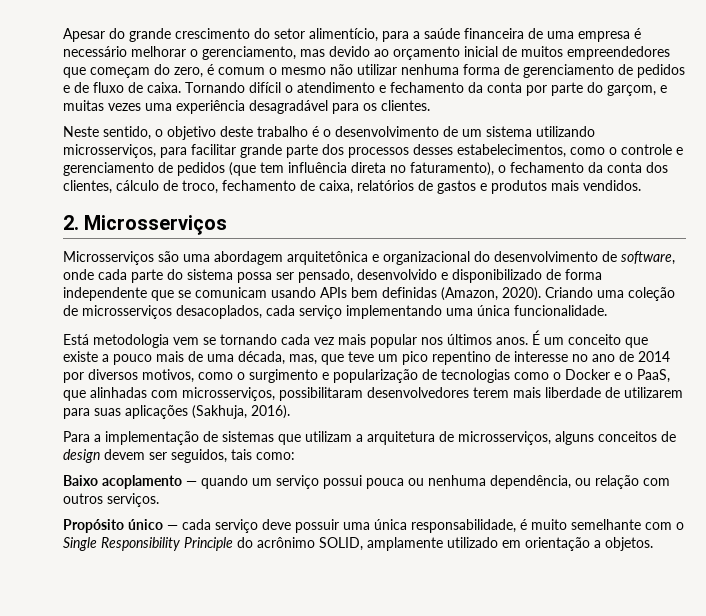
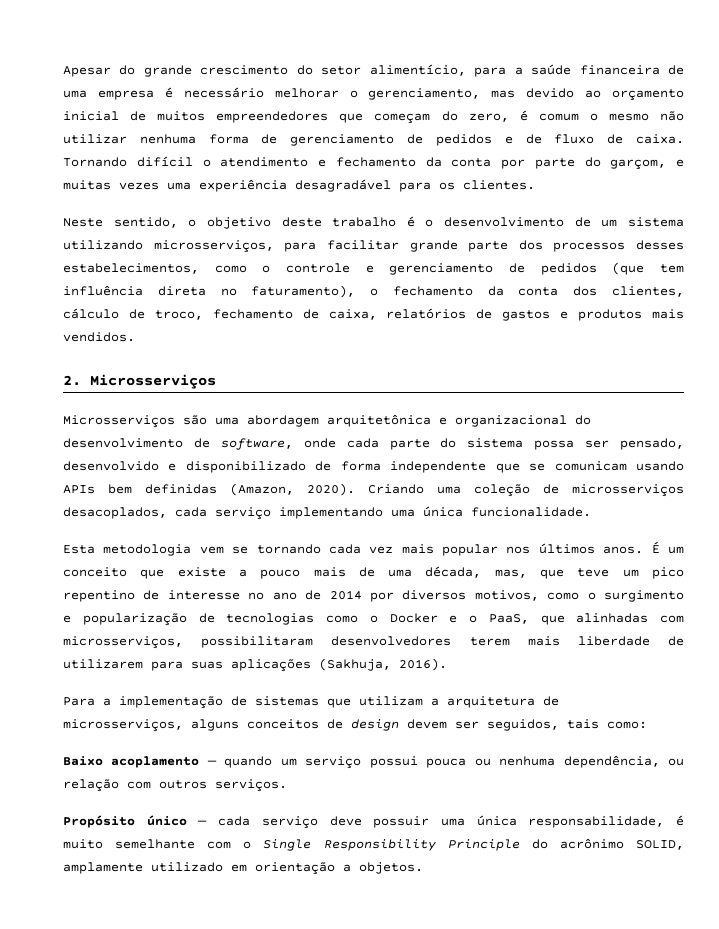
[63,334,89,345] Está -> [63,545,95,554] Esta

